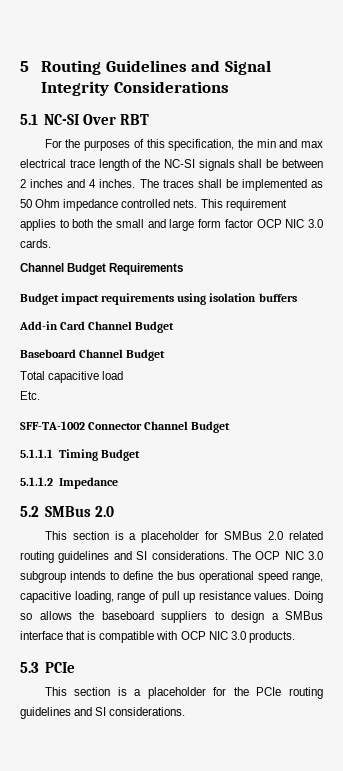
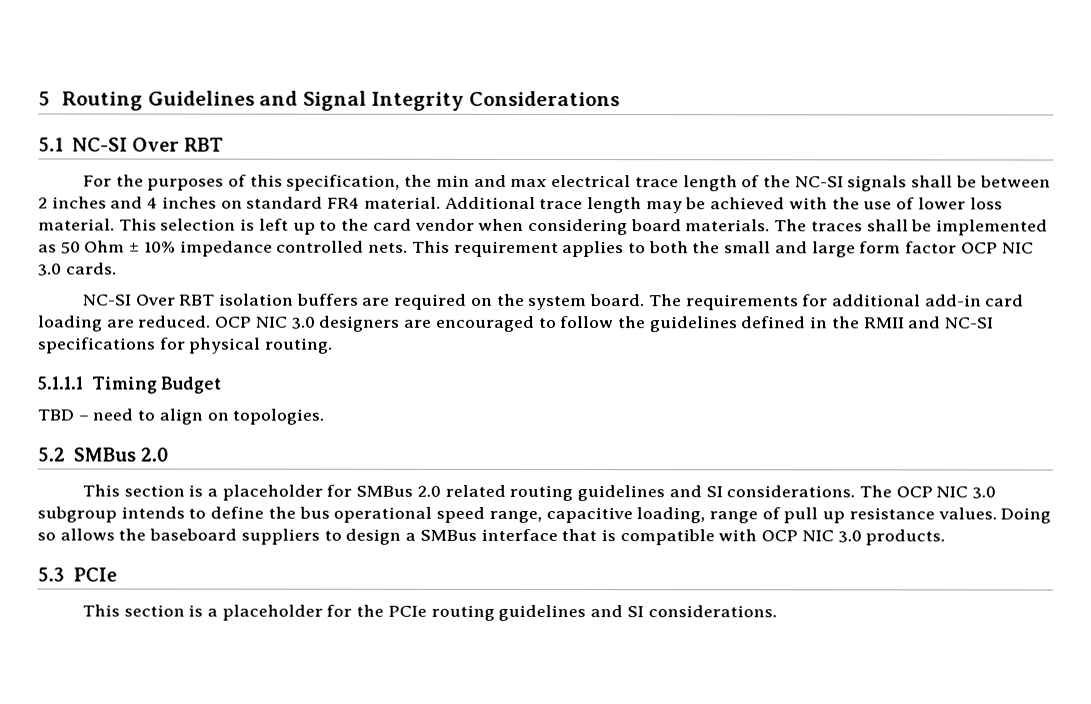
[99,179,136,188] inches. -> [161,196,1003,214] [38,218,771,236] inches on standard FR4 material. Additional trace length may be achieved with the use of lower loss material. This selection is left up to the card vendor when considering board materials.
(61, 203) none -> [129,241,176,253] ± 10%
[20,263,184,275] [20,293,297,305] [19,321,175,333] [20,349,166,361] [20,371,124,383] [20,391,40,400] [20,421,231,433] [20,449,140,461] [20,477,118,489] Channel Budget Requirements // Budget impact requirements using isolation buffers // Add-in Card Channel Budget // Baseboard Channel Budget // Total capacitive load // Etc. // SFF-TA-1002 Connector Channel Budget // 5.1.1.1 Timing Budget // 5.1.1.2 Impedance -> [82,293,1025,311] [38,315,995,333] [37,337,334,354] [37,376,222,394] [37,408,325,425] NC-SI Over RBT isolation buffers are required on the system board. The requirements for additional add-in card loading are reduced. OCP NIC 3.0 designers are encouraged to follow the guidelines defined in the RMII and NC-SI specifications for physical routing. // 5.1.1.1 Timing Budget // TBD – need to align on topologies.

